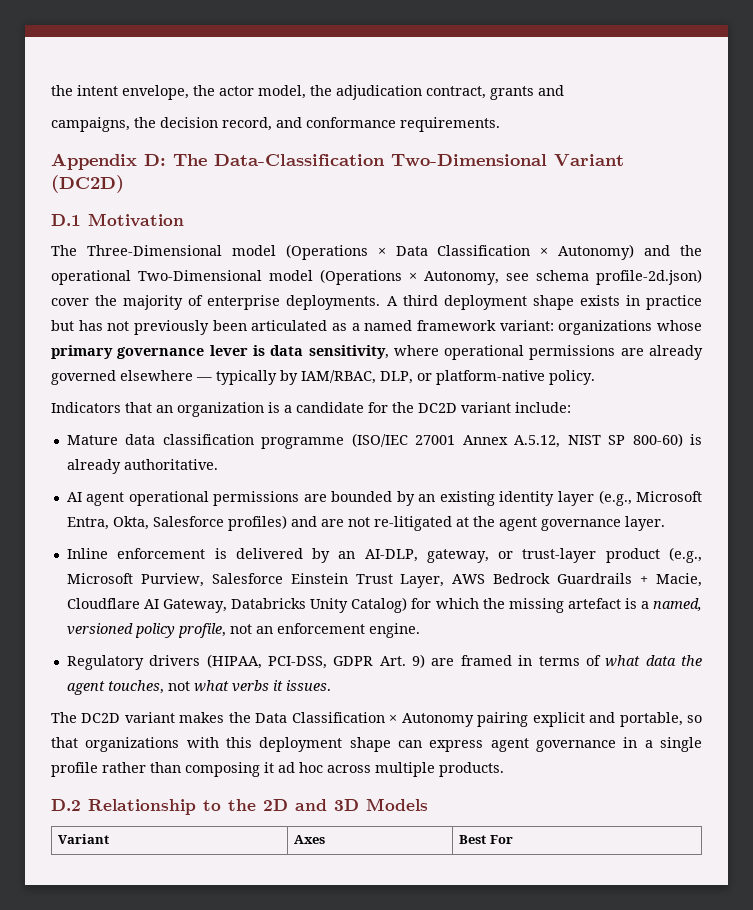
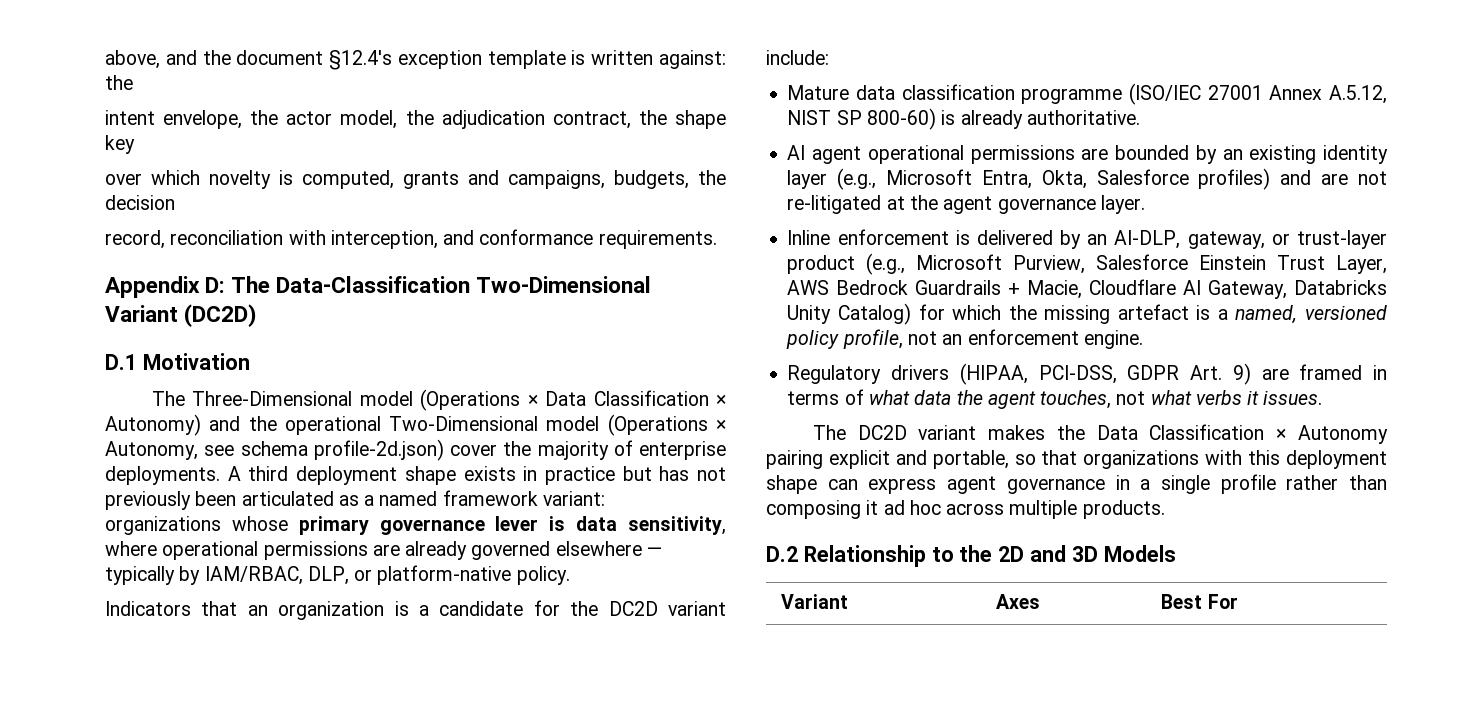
[51,85,73,96] the -> [105,50,726,70] [105,75,133,90] above, and the document §12.4's exception template is written against: the //
(486, 92) none -> [638,110,726,129] [105,135,135,154] [105,170,394,189] the shape key // over which novelty is computed,
[51,117,130,132] // campaigns, -> [508,170,689,189] campaigns, budgets,
[222,117,272,131] record, -> [105,230,438,249] // record, reconciliation with interception,

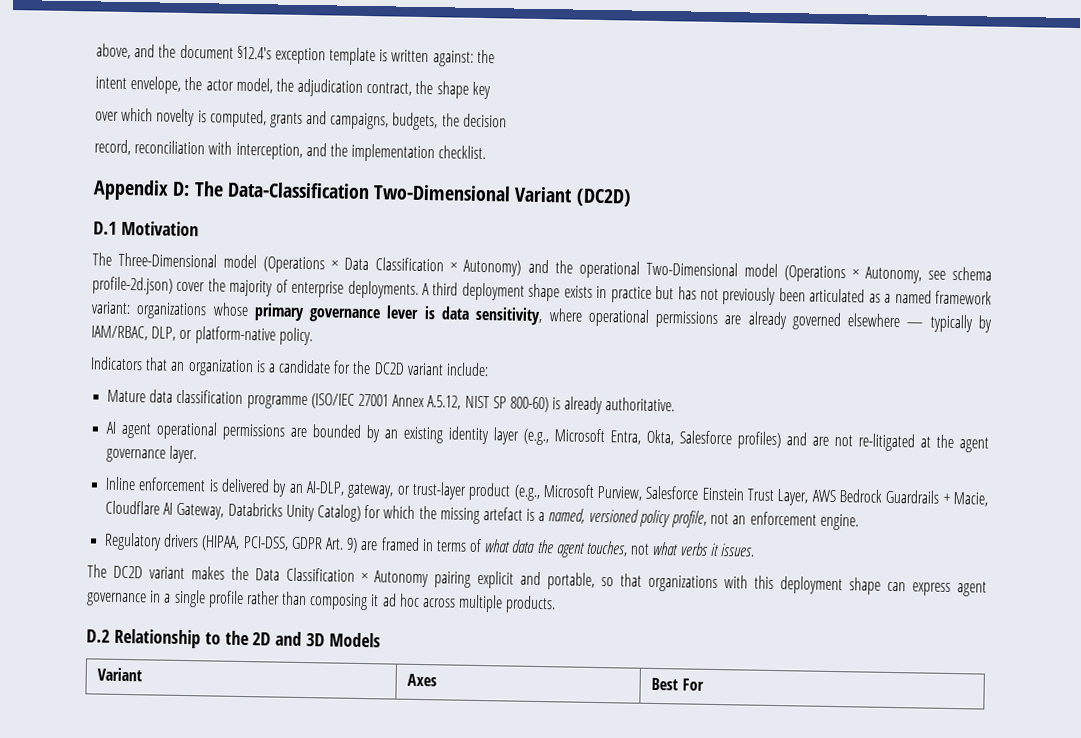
[479,229,717,249] conformance requirements. -> [329,143,487,163] the implementation checklist.

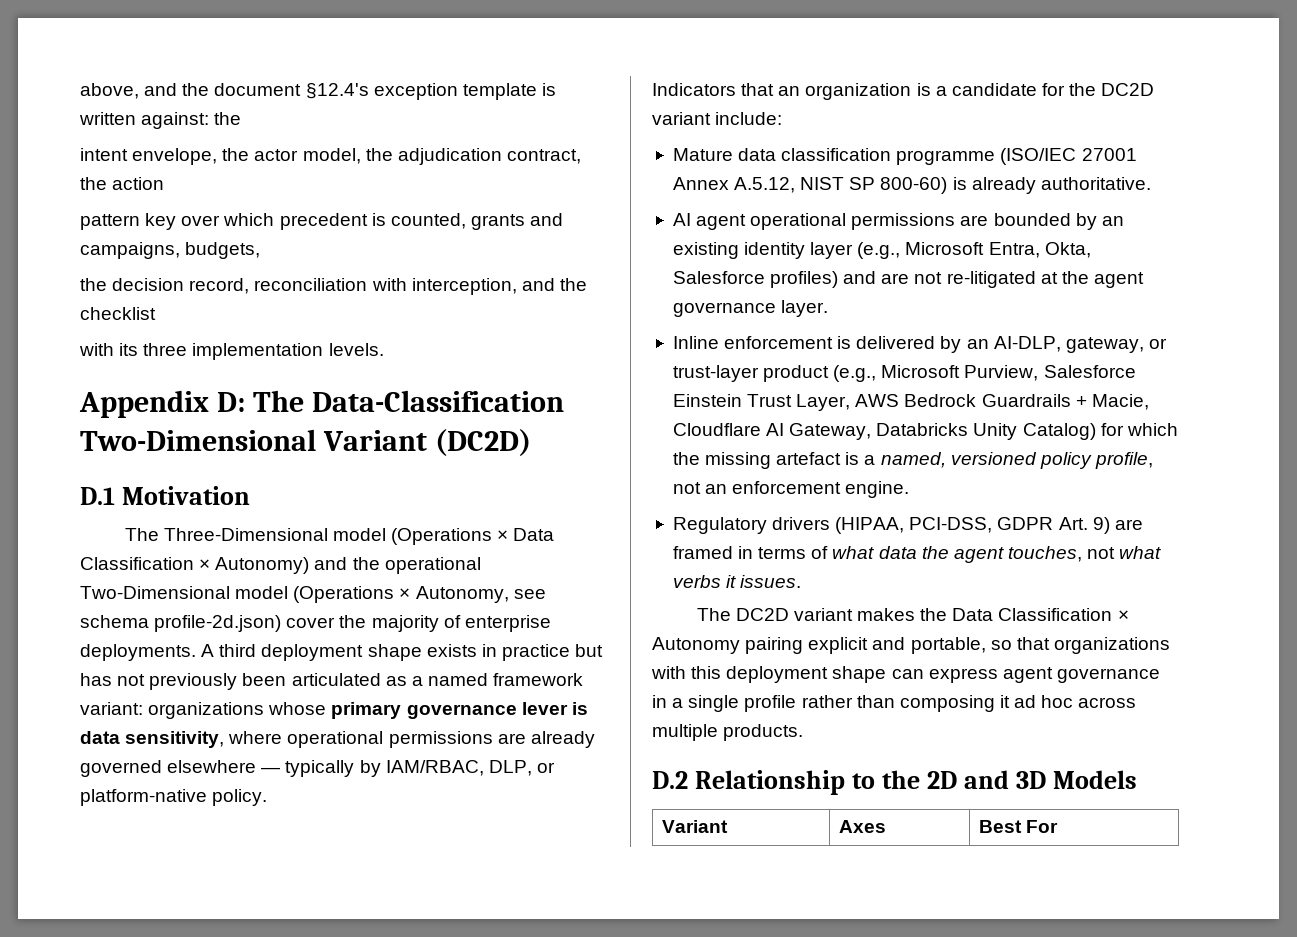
[436,81,469,99] shape -> [112,177,165,190] [80,214,140,230] action // pattern
(491, 90) // -> (177, 221) none
[156,108,267,128] novelty is computed, -> [279,213,466,230] precedent is counted,
(439, 121) none -> (261, 250) //
(507, 120) // -> (185, 284) none
[351,143,487,163] implementation checklist. -> [80,307,156,320] [79,343,384,360] checklist // with its three implementation levels.

